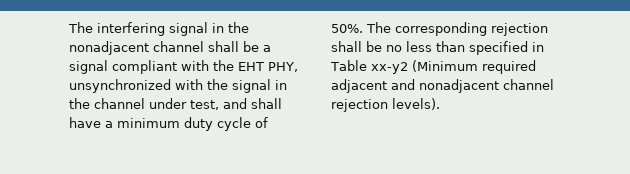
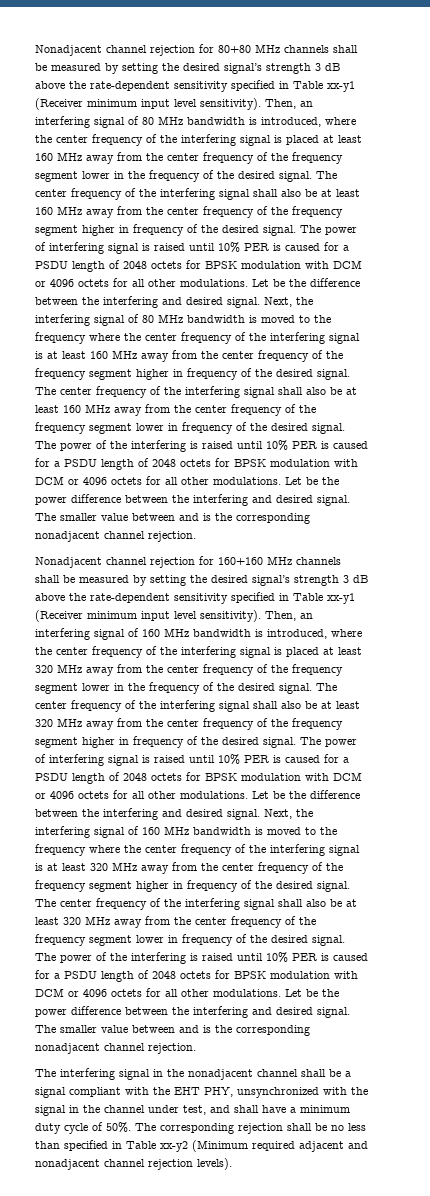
(68, 27) none -> [35,44,358,56] [35,63,340,74] [35,80,355,92] [35,98,313,110] [35,116,356,128] [35,134,362,146] [35,152,343,164] [35,170,337,182] [35,188,360,200] [35,206,343,218] [35,224,357,236] [35,242,349,254] [35,260,362,272] [35,278,360,287] [35,296,313,308] [35,314,331,326] [35,332,360,344] [35,350,343,362] [35,368,350,380] [35,386,357,398] [35,404,316,416] [35,422,345,434] [35,440,368,452] [35,458,358,470] [35,476,339,485] [35,494,350,506] [35,513,310,524] [35,531,196,542] [35,556,341,568] [35,575,368,586] [35,592,355,604] [35,610,313,622] [35,628,362,640] [35,646,362,658] [35,664,343,676] [35,682,337,694] [35,700,360,712] [35,718,343,730] [35,736,357,748] [35,754,349,766] [35,772,362,784] [35,790,360,799] [35,808,313,820] [35,826,337,838] [35,844,360,856] [35,862,343,874] [35,880,350,892] [35,898,357,910] [35,916,316,928] [35,934,345,946] [35,952,368,964] [35,970,358,982] [35,988,339,997] [35,1006,350,1018] [35,1025,310,1036] [35,1043,196,1054] Nonadjacent channel rejection for 80+80 MHz channels shall be measured by setting the desired signal’s strength 3 dB above the rate-dependent sensitivity specified in Table xx-y1 (Receiver minimum input level sensitivity). Then, an interfering signal of 80 MHz bandwidth is introduced, where the center frequency of the interfering signal is placed at least 160 MHz away from the center frequency of the frequency segment lower in the frequency of the desired signal. The center frequency of the interfering signal shall also be at least 160 MHz away from the center frequency of the frequency segment higher in frequency of the desired signal. The power of interfering signal is raised until 10% PER is caused for a PSDU length of 2048 octets for BPSK modulation with DCM or 4096 octets for all other modulations. Let be the difference between the interfering and desired signal. Next, the interfering signal of 80 MHz bandwidth is moved to the frequency where the center frequency of the interfering signal is at least 160 MHz away from the center frequency of the frequency segment higher in frequency of the desired signal. The center frequency of the interfering signal shall also be at least 160 MHz away from the center frequency of the frequency segment lower in frequency of the desired signal. The power of the interfering is raised until 10% PER is caused for a PSDU length of 2048 octets for BPSK modulation with DCM or 4096 octets for all other modulations. Let be the power difference between the interfering and desired signal. The smaller value between and is the corresponding nonadjacent channel rejection. // Nonadjacent channel rejection for 160+160 MHz channels shall be measured by setting the desired signal’s strength 3 dB above the rate-dependent sensitivity specified in Table xx-y1 (Receiver minimum input level sensitivity). Then, an interfering signal of 160 MHz bandwidth is introduced, where the center frequency of the interfering signal is placed at least 320 MHz away from the center frequency of the frequency segment lower in the frequency of the desired signal. The center frequency of the interfering signal shall also be at least 320 MHz away from the center frequency of the frequency segment higher in frequency of the desired signal. The power of interfering signal is raised until 10% PER is caused for a PSDU length of 2048 octets for BPSK modulation with DCM or 4096 octets for all other modulations. Let be the difference between the interfering and desired signal. Next, the interfering signal of 160 MHz bandwidth is moved to the frequency where the center frequency of the interfering signal is at least 320 MHz away from the center frequency of the frequency segment higher in frequency of the desired signal. The center frequency of the interfering signal shall also be at least 320 MHz away from the center frequency of the frequency segment lower in frequency of the desired signal. The power of the interfering is raised until 10% PER is caused for a PSDU length of 2048 octets for BPSK modulation with DCM or 4096 octets for all other modulations. Let be the power difference between the interfering and desired signal. The smaller value between and is the corresponding nonadjacent channel rejection. //

